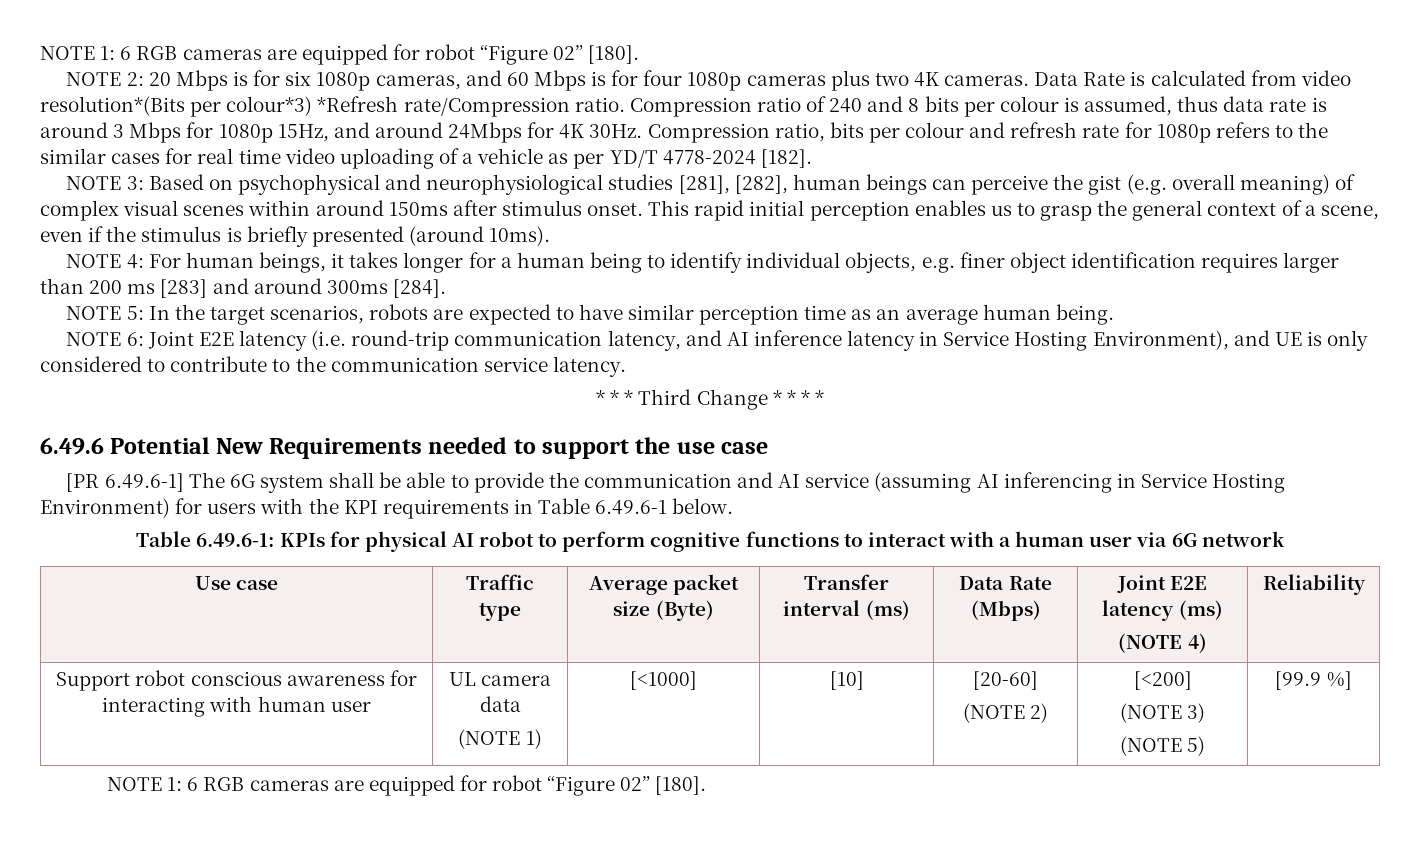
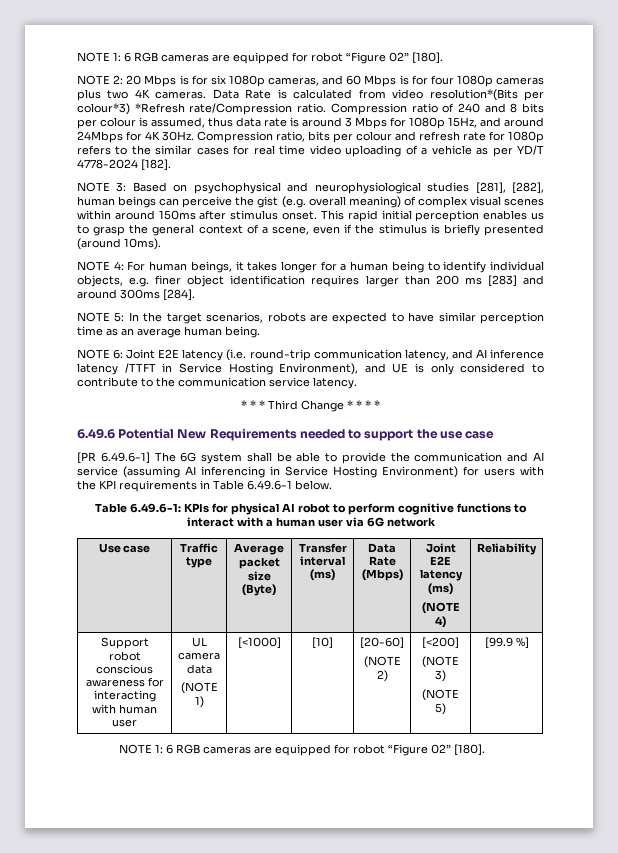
(916, 340) none -> [124,363,156,373] /TTFT

